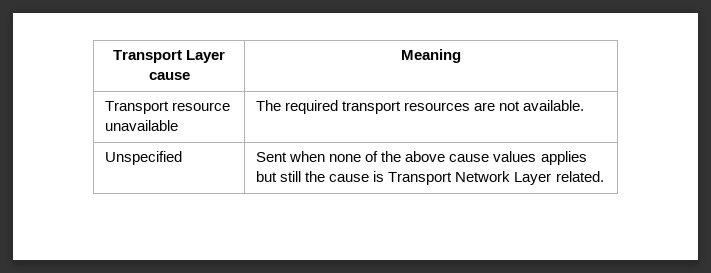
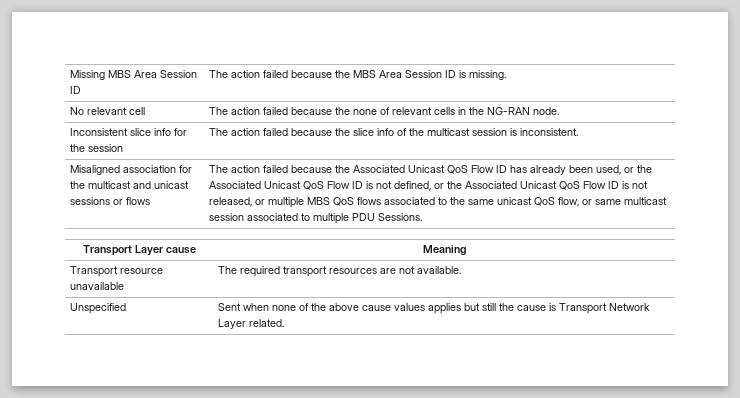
(112, 56) none -> [70,70,198,80] [70,86,82,94] [209,70,507,80] [70,107,146,115] [209,107,560,115] [70,128,188,136] [70,144,124,152] [209,128,579,136] [70,165,193,175] [70,181,190,189] [70,197,151,205] [209,165,653,175] [209,181,649,191] [209,197,668,208] [209,213,423,224] Missing MBS Area Session ID | The action failed because the MBS Area Session ID is missing. // No relevant cell | The action failed because the none of relevant cells in the NG-RAN node. // Inconsistent slice info for the session | The action failed because the slice info of the multicast session is inconsistent. // Misaligned association for the multicast and unicast sessions or flows | The action failed because the Associated Unicast QoS Flow ID has already been used, or the Associated Unicast QoS Flow ID is not defined, or the Associated Unicast QoS Flow ID is not released, or multiple MBS QoS flows associated to the same unicast QoS flow, or same multicast session associated to multiple PDU Sessions. //

